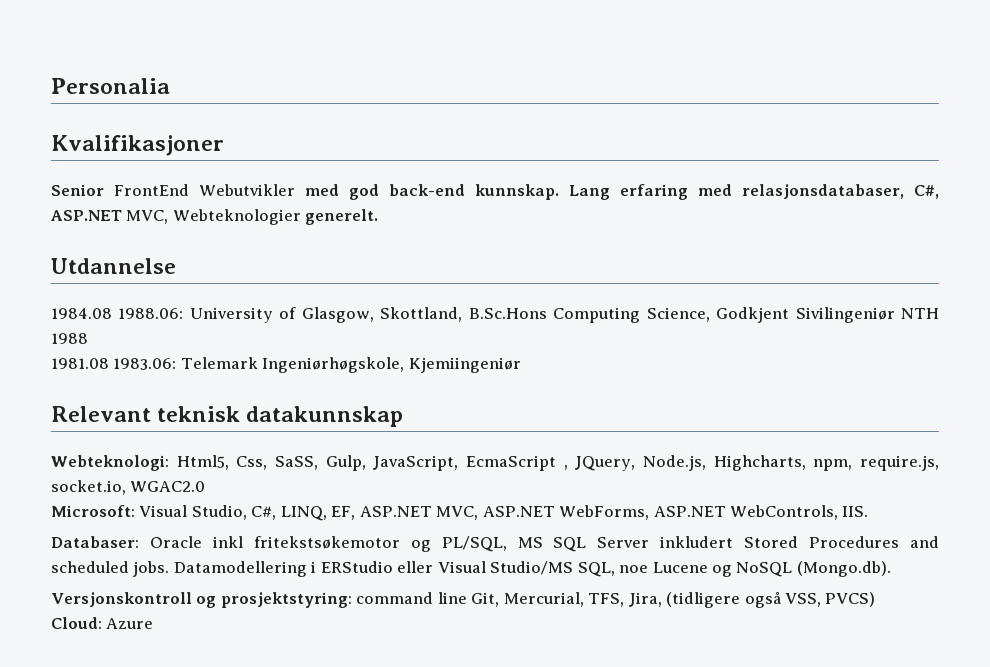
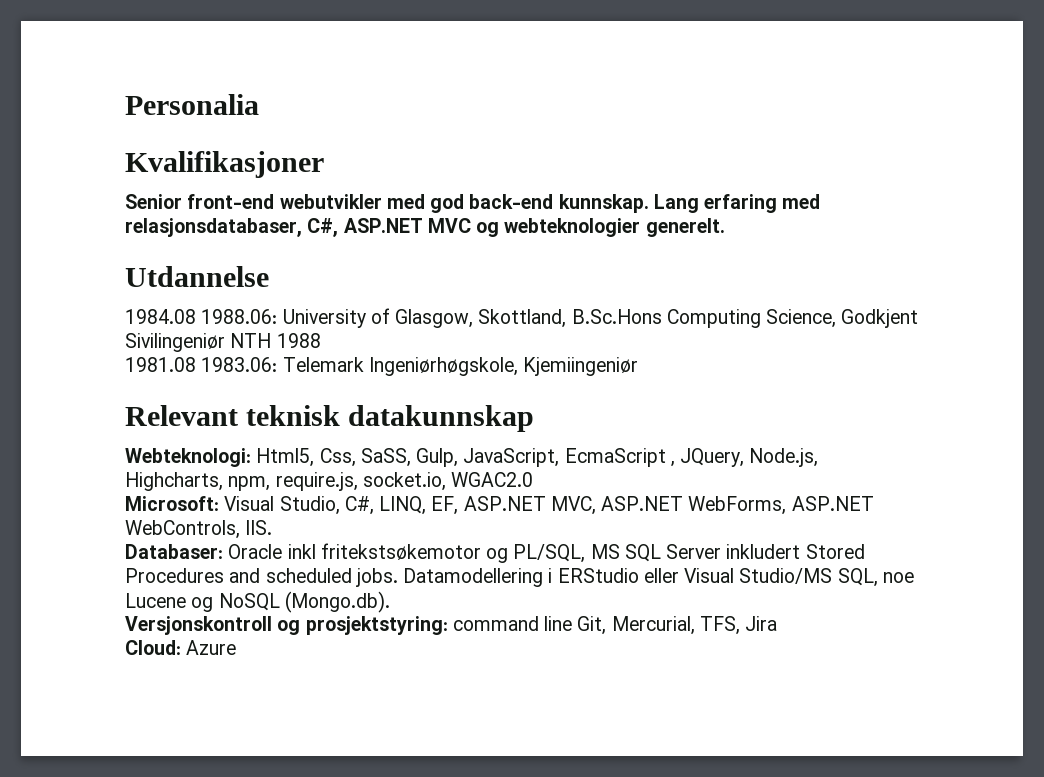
[114,184,295,196] FrontEnd Webutvikler -> [187,194,382,209] front-end webutvikler
[126,209,301,225] MVC, Webteknologier -> [427,218,641,237] MVC og webteknologier
[628,592,876,608] Jira, (tidligere også VSS, PVCS) -> [745,616,778,631] Jira

